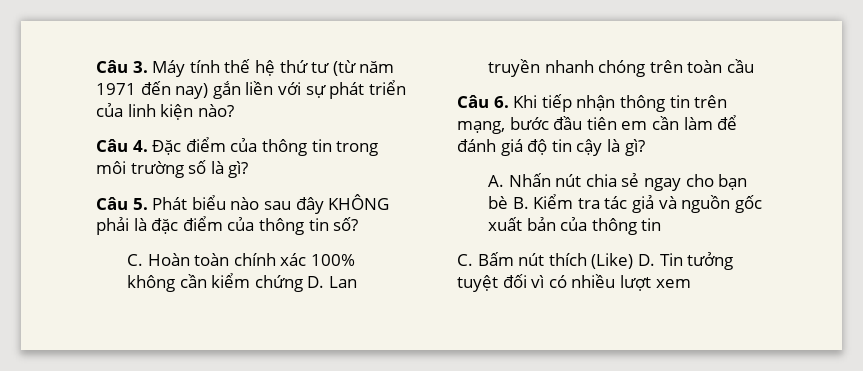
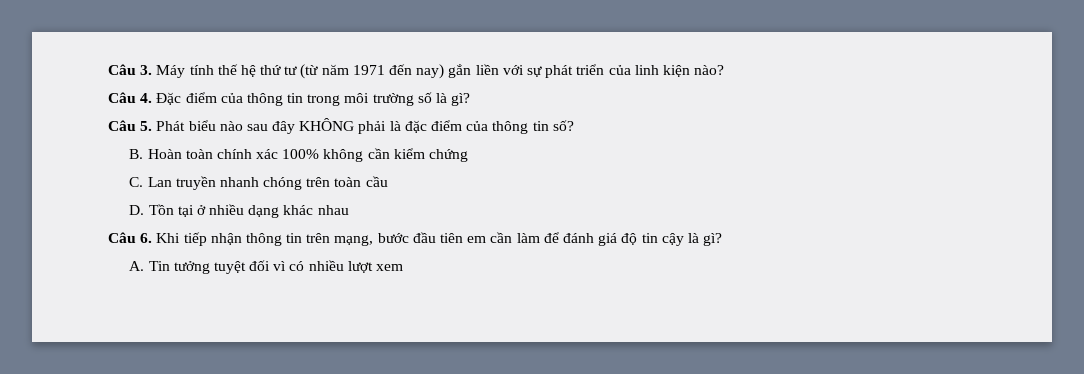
[127,254,144,266] C. -> [129,149,144,159] B.
[307,276,325,288] D. -> [129,177,144,187] // C.
(755, 66) none -> [129,204,349,218] // D. Tồn tại ở nhiều dạng khác nhau
[508,173,748,191] [488,194,762,213] [488,217,662,235] [457,252,655,269] Nhấn nút chia sẻ ngay cho bạn bè B. Kiểm tra tác giả và nguồn gốc xuất bản của thông tin // C. Bấm nút thích (Like) D. -> (145, 266) none

